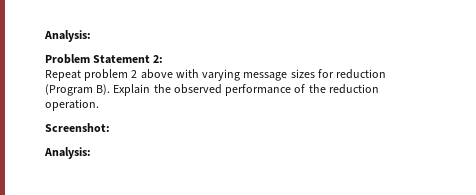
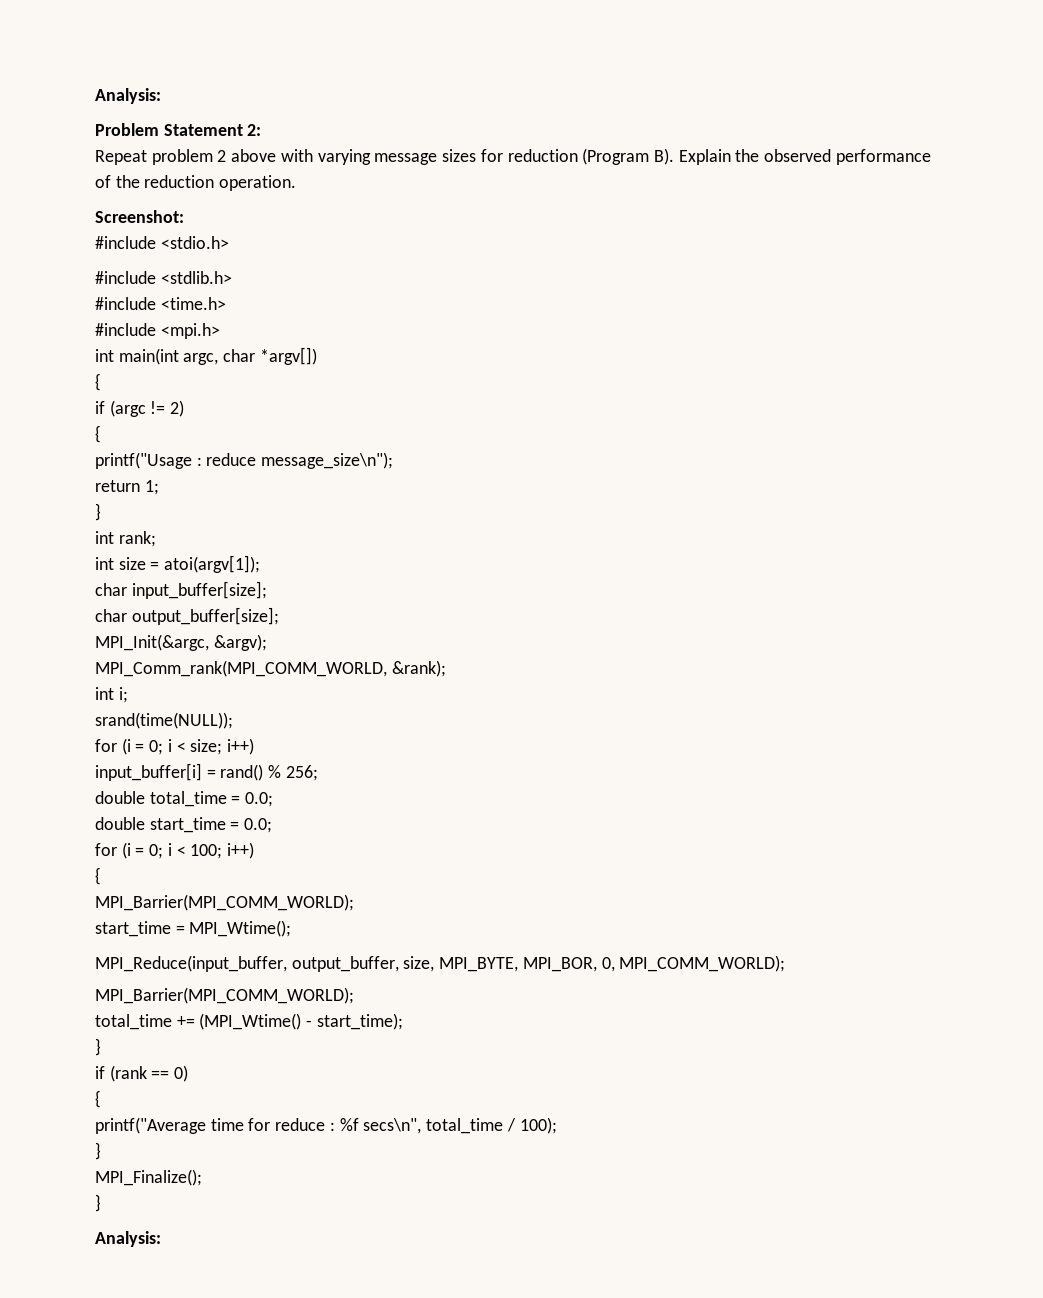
(110, 127) none -> [95,236,229,249] [95,271,232,284] [95,297,226,310] [95,323,220,339] [95,347,317,365] [95,373,101,391] [95,400,185,417] [95,425,101,443] [95,452,394,469] [95,480,159,495] [95,503,101,521] [95,531,156,547] [95,555,261,573] [95,581,267,599] [95,607,279,625] [95,634,267,651] [95,660,446,677] [95,687,128,703] [95,712,233,729] [95,738,255,755] [95,763,318,781] [95,791,274,807] [95,817,273,833] [95,842,255,859] [95,867,101,885] [95,894,354,911] [95,920,292,937] [95,955,786,972] [95,987,354,1004] [95,1013,403,1030] [95,1038,101,1056] [95,1065,189,1082] [95,1090,101,1108] [95,1117,557,1134] [95,1142,101,1160] [95,1169,202,1186] [95,1194,101,1212] // #include <stdio.h> // #include <stdlib.h> // #include <time.h> // #include <mpi.h> // int main(int argc, char *argv[]) // { // if (argc != 2) // { // printf("Usage : reduce message_size\n"); // return 1; // } // int rank; // int size = atoi(argv[1]); // char input_buffer[size]; // char output_buffer[size]; // MPI_Init(&argc, &argv); // MPI_Comm_rank(MPI_COMM_WORLD, &rank); // int i; // srand(time(NULL)); // for (i = 0; i < size; i++) // input_buffer[i] = rand() % 256; // double total_time = 0.0; // double start_time = 0.0; // for (i = 0; i < 100; i++) // { // MPI_Barrier(MPI_COMM_WORLD); // start_time = MPI_Wtime(); // MPI_Reduce(input_buffer, output_buffer, size, MPI_BYTE, MPI_BOR, 0, MPI_COMM_WORLD); // MPI_Barrier(MPI_COMM_WORLD); // total_time += (MPI_Wtime() - start_time); // } // if (rank == 0) // { // printf("Average time for reduce : %f secs\n", total_time / 100); // } // MPI_Finalize(); // }

